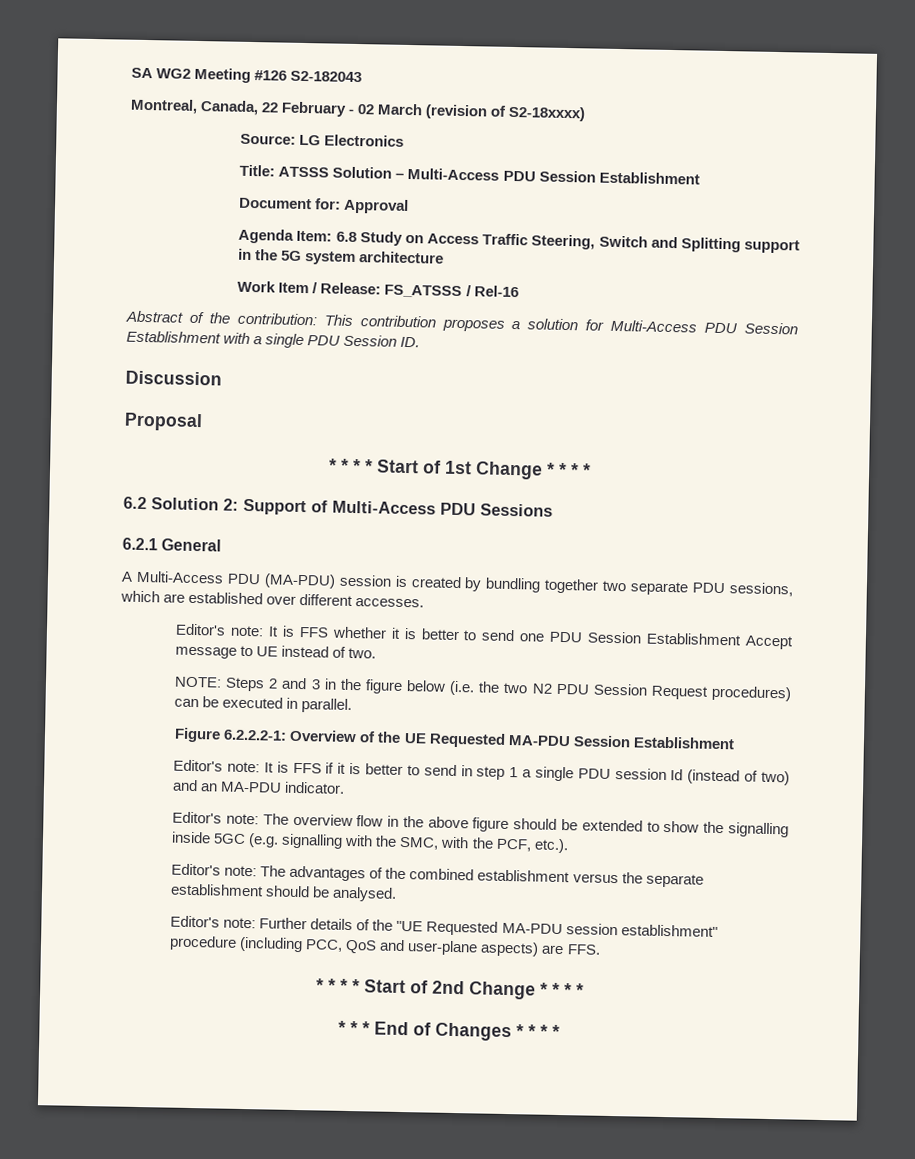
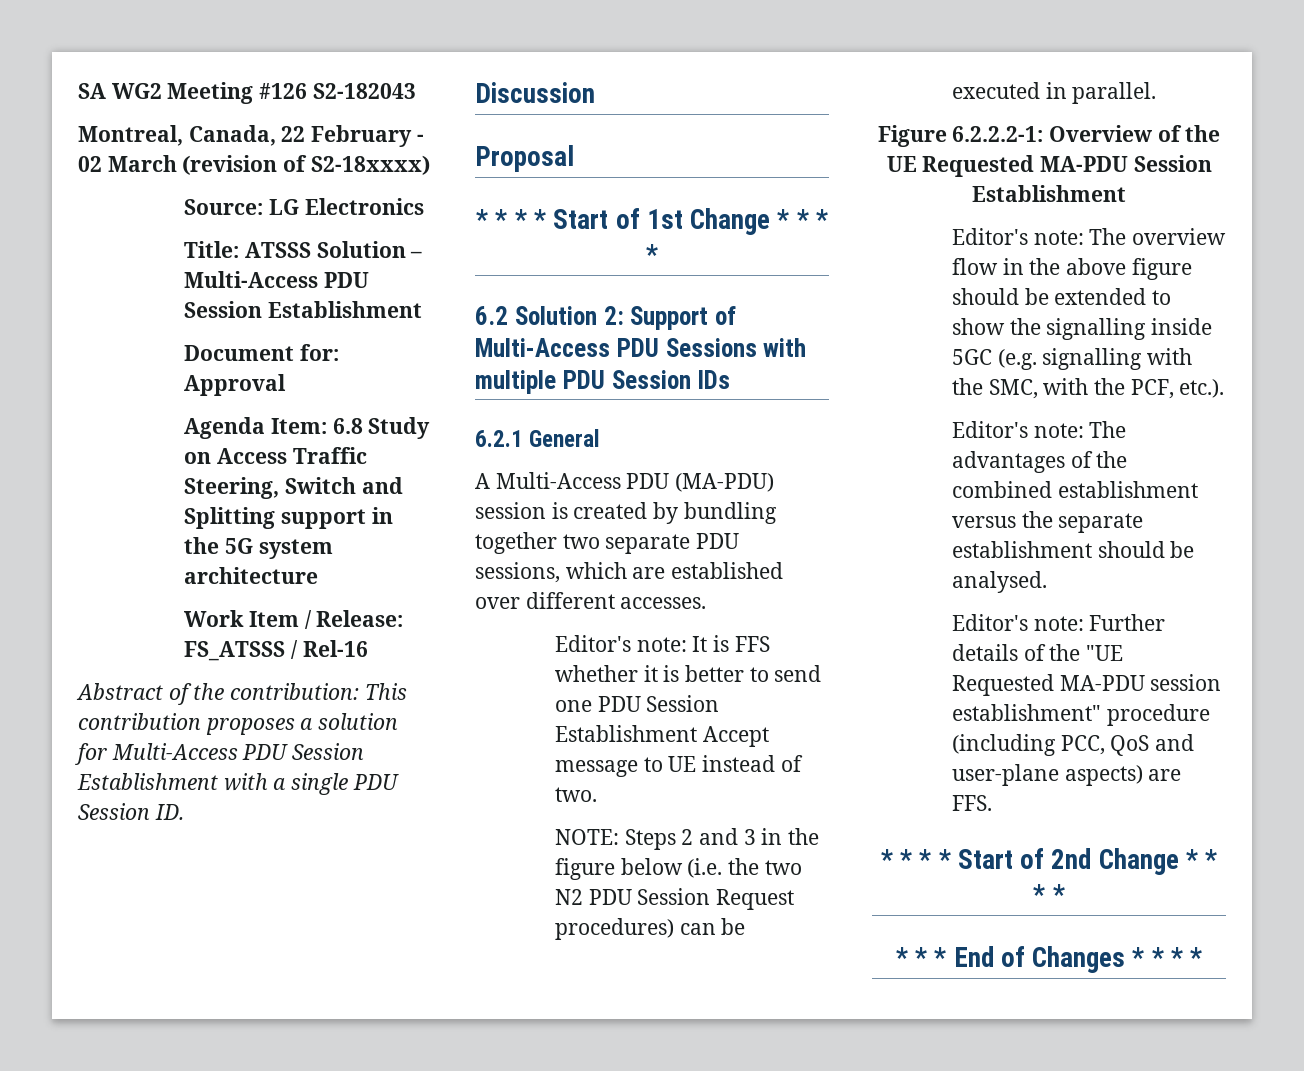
(553, 510) none -> [763,338,807,357] [475,370,731,394] with multiple PDU Session IDs
[173,759,790,786] [172,779,346,794] // Editor's note: It is FFS if it is better to send in step 1 a single PDU session Id (instead of two) and an MA-PDU indicator. -> (1126, 193) none

